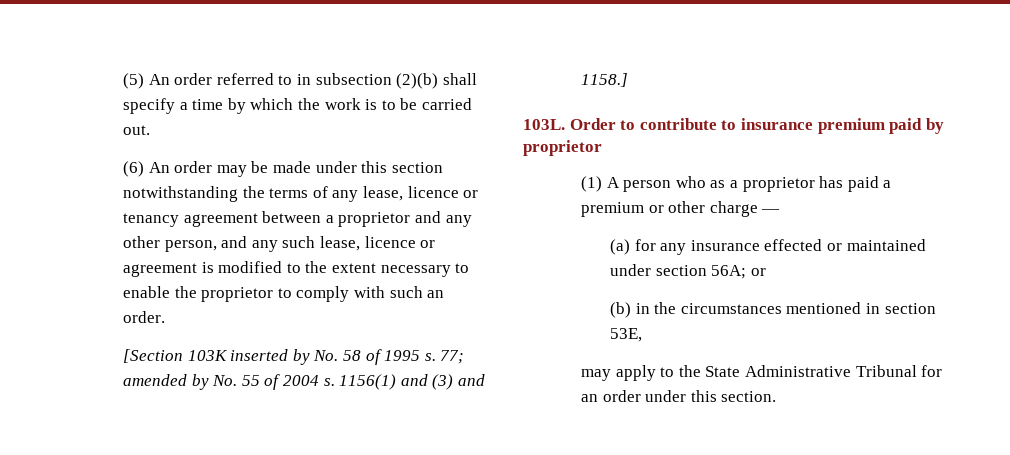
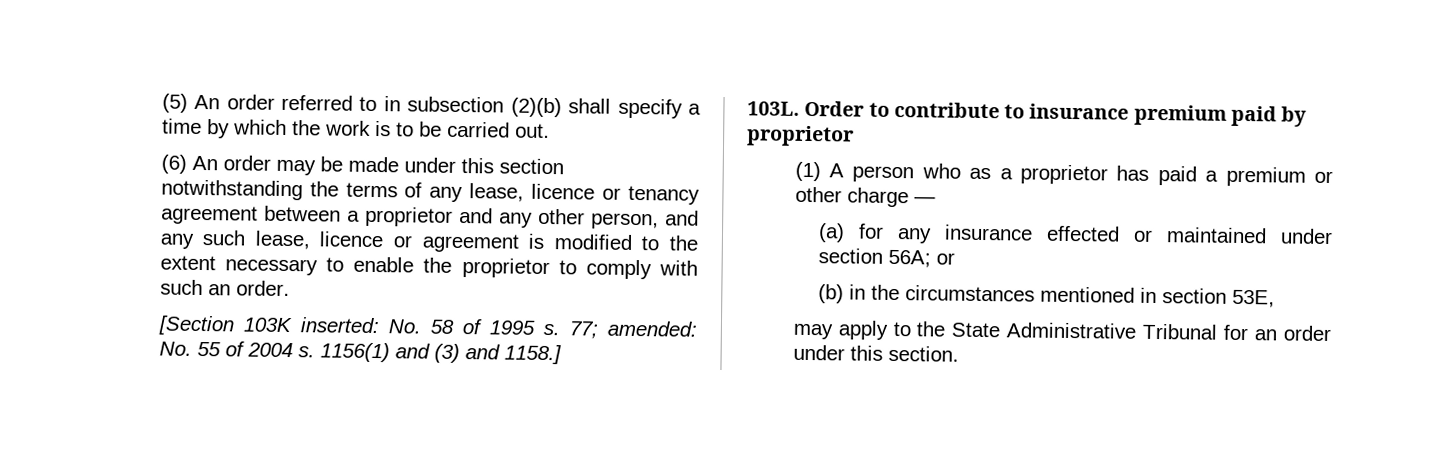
[230,349,310,365] inserted by -> [299,317,380,334] inserted:
[122,374,209,390] amended by -> [607,320,698,337] amended:

